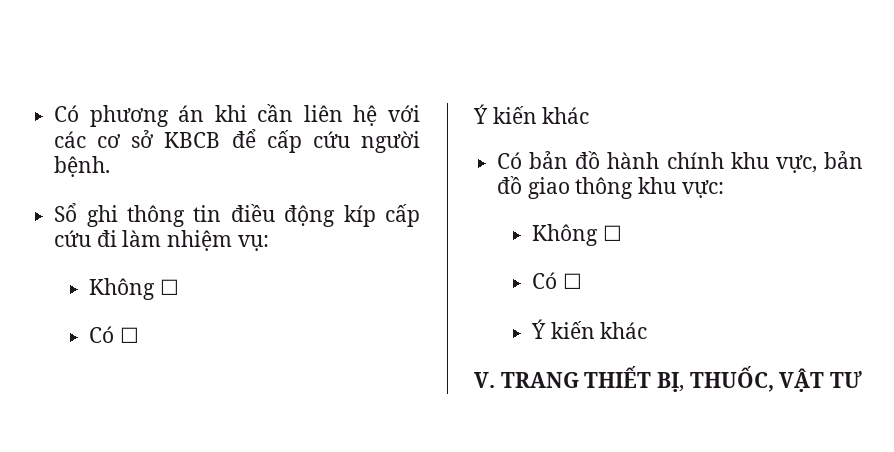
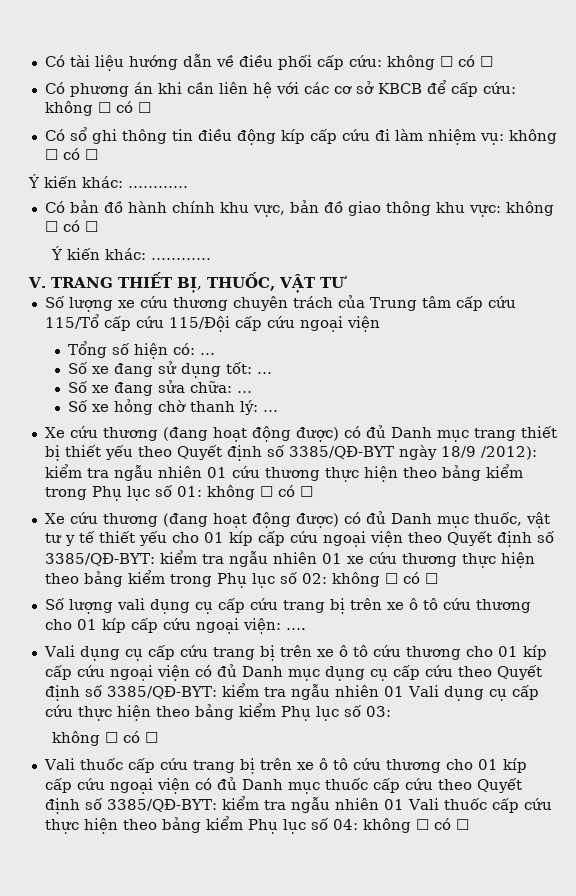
[54,105,80,122] Có -> [44,54,493,71] [44,82,65,94] Có tài liệu hướng dẫn về điều phối cấp cứu: không ☐ có ☐ // Có
[312,131,420,153] [54,156,111,177] [54,203,78,222] cứu người bệnh. // Sổ -> [482,82,516,94] [44,101,151,116] [44,127,87,141] cứu: không ☐ có ☐ // Có sổ
[89,278,179,300] [89,326,139,343] [473,104,590,124] // Không ☐ // Có ☐ // Ý kiến khác -> [508,129,557,144] [44,148,98,160] [28,174,188,188] không ☐ có ☐ // Ý kiến khác: …………
[532,224,622,246] [532,272,582,289] [531,319,648,339] // Không ☐ // Có ☐ // Ý kiến khác -> [505,201,554,216] [44,220,98,232] [51,246,212,260] không ☐ có ☐ // Ý kiến khác: …………
(863, 379) none -> [44,295,516,312] [44,314,380,332] [68,341,216,359] [68,361,273,378] [68,380,253,396] [68,399,279,415] [44,425,557,442] [44,445,537,461] [44,464,523,482] [44,485,313,501] [44,511,550,528] [44,531,555,547] [44,550,535,568] [44,570,438,588] [44,598,531,614] [44,618,306,634] [43,645,547,661] [44,664,542,681] [44,683,539,701] [44,703,391,721] [52,731,159,746] [43,758,527,774] [44,777,522,794] [44,796,552,814] [44,816,469,834] // Số lượng xe cứu thương chuyên trách của Trung tâm cấp cứu 115/Tổ cấp cứu 115/Đội cấp cứu ngoại viện // Tổng số hiện có: … // Số xe đang sử dụng tốt: … // Số xe đang sửa chữa: … // Số xe hỏng chờ thanh lý: … // Xe cứu thương (đang hoạt động được) có đủ Danh mục trang thiết bị thiết yếu theo Quyết định số 3385/QĐ-BYT ngày 18/9 /2012): kiểm tra ngẫu nhiên 01 cứu thương thực hiện theo bảng kiểm trong Phụ lục số 01: không ☐ có ☐ // Xe cứu thương (đang hoạt động được) có đủ Danh mục thuốc, vật tư y tế thiết yếu cho 01 kíp cấp cứu ngoại viện theo Quyết định số 3385/QĐ-BYT: kiểm tra ngẫu nhiên 01 xe cứu thương thực hiện theo bảng kiểm trong Phụ lục số 02: không ☐ có ☐ // Số lượng vali dụng cụ cấp cứu trang bị trên xe ô tô cứu thương cho 01 kíp cấp cứu ngoại viện: …. // Vali dụng cụ cấp cứu trang bị trên xe ô tô cứu thương cho 01 kíp cấp cứu ngoại viện có đủ Danh mục dụng cụ cấp cứu theo Quyết định số 3385/QĐ-BYT: kiểm tra ngẫu nhiên 01 Vali dụng cụ cấp cứu thực hiện theo bảng kiểm Phụ lục số 03: // không ☐ có ☐ // Vali thuốc cấp cứu trang bị trên xe ô tô cứu thương cho 01 kíp cấp cứu ngoại viện có đủ Danh mục thuốc cấp cứu theo Quyết định số 3385/QĐ-BYT: kiểm tra ngẫu nhiên 01 Vali thuốc cấp cứu thực hiện theo bảng kiểm Phụ lục số 04: không ☐ có ☐

